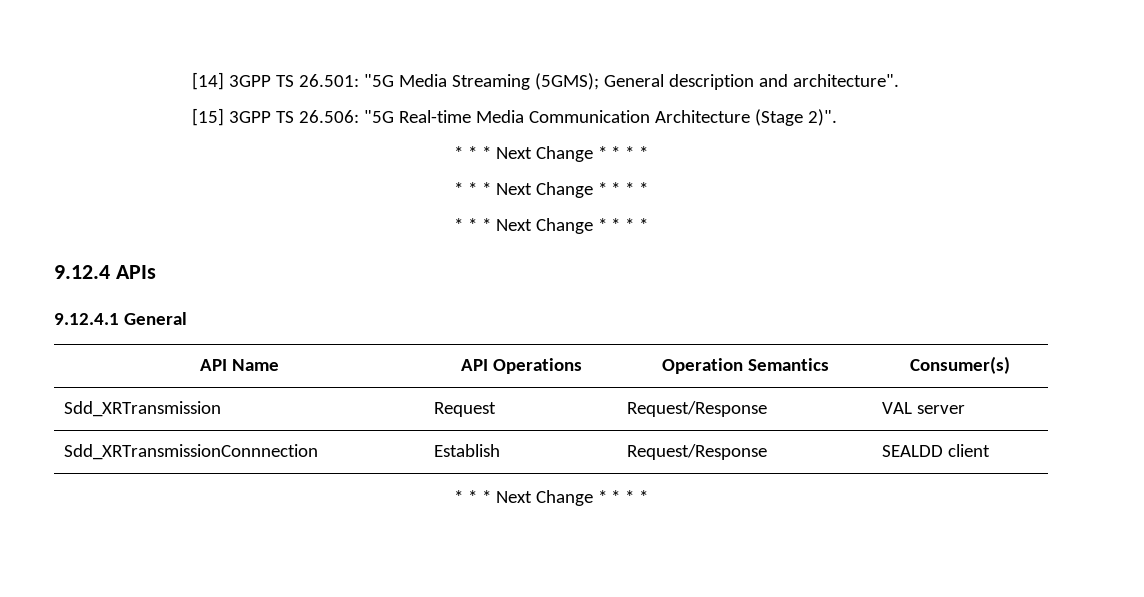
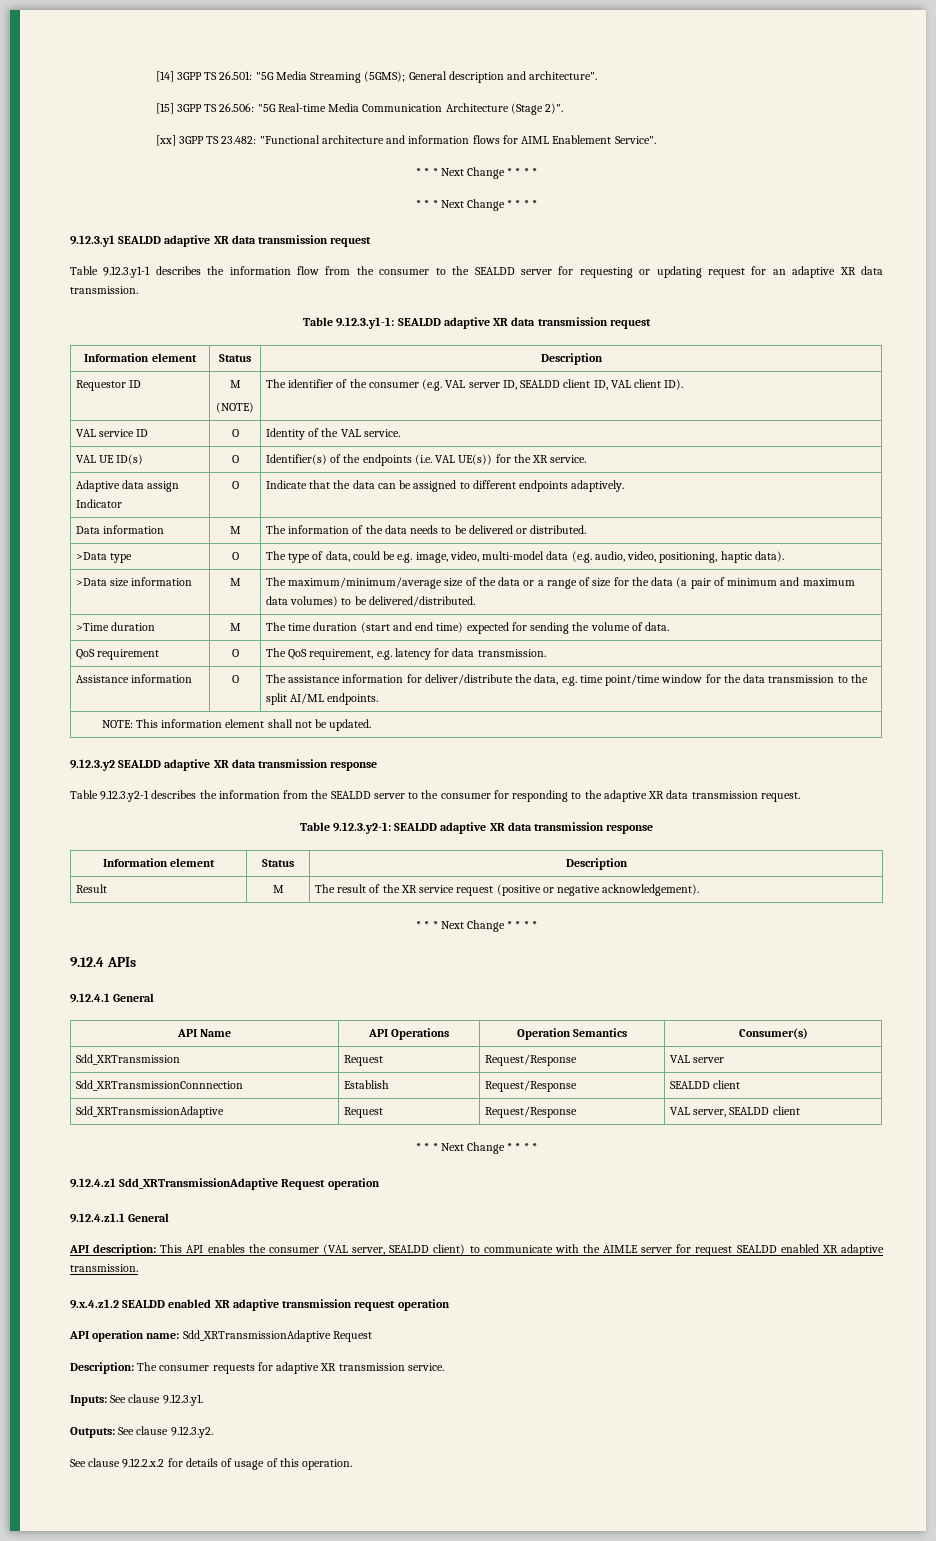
(838, 117) none -> [155,135,656,146] // [xx] 3GPP TS 23.482: "Functional architecture and information flows for AIML Enablement Service".
(649, 188) none -> [70,235,372,247] [70,266,883,278] [70,286,138,294] [303,317,651,329] [84,353,197,362] [219,354,251,362] [540,353,603,365] [76,380,142,391] [229,380,241,388] [216,402,254,413] [266,379,684,391] [76,429,149,437] [231,429,239,437] [266,428,400,440] [76,454,144,465] [231,455,239,463] [266,454,587,466] [76,480,180,492] [76,499,123,508] [231,481,239,489] [266,480,625,492] [76,525,165,534] [229,526,241,534] [266,525,587,534] [76,552,133,563] [231,552,239,560] [266,551,784,563] [76,577,193,587] [229,578,241,586] [266,577,855,589] [266,596,475,607] [76,622,156,631] [229,623,241,631] [266,622,670,634] [76,649,160,660] [231,649,239,657] [266,648,546,660] [76,674,193,683] [231,675,239,683] [266,674,868,686] [266,693,379,705] [101,719,372,731] [70,759,378,771] [70,790,800,802] [299,822,654,834] [102,858,216,867] [262,859,294,867] [565,858,628,870] [76,884,108,893] [272,885,284,893] [315,884,700,896] // 9.12.3.y1 SEALDD adaptive XR data transmission request // Table 9.12.3.y1-1 describes the information flow from the consumer to the SEALDD server for requesting or updating request for an adaptive XR data transmission. // Table 9.12.3.y1-1: SEALDD adaptive XR data transmission request // Information element | Status | Description // Requestor ID | M // (NOTE) | The identifier of the consumer (e.g. VAL server ID, SEALDD client ID, VAL client ID). // VAL service ID | O | Identity of the VAL service. // VAL UE ID(s) | O | Identifier(s) of the endpoints (i.e. VAL UE(s)) for the XR service. // Adaptive data assign Indicator | O | Indicate that the data can be assigned to different endpoints adaptively. // Data information | M | The information of the data needs to be delivered or distributed. // >Data type | O | The type of data, could be e.g. image, video, multi-model data (e.g. audio, video, positioning, haptic data). // >Data size information | M | The maximum/minimum/average size of the data or a range of size for the data (a pair of minimum and maximum data volumes) to be delivered/distributed. // >Time duration | M | The time duration (start and end time) expected for sending the volume of data. // QoS requirement | O | The QoS requirement, e.g. latency for data transmission. // Assistance information | O | The assistance information for deliver/distribute the data, e.g. time point/time window for the data transmission to the split AI/ML endpoints. // NOTE: This information element shall not be updated. // 9.12.3.y2 SEALDD adaptive XR data transmission response // Table 9.12.3.y2-1 describes the information from the SEALDD server to the consumer for responding to the adaptive XR data transmission request. // Table 9.12.3.y2-1: SEALDD adaptive XR data transmission response // Information element | Status | Description // Result | M | The result of the XR service request (positive or negative acknowledgement).
[453,490,649,506] // * * * Next Change * * * * -> [76,1106,225,1118] [344,1107,384,1118] [485,1106,578,1118] [670,1106,800,1117] [416,1142,537,1154] [70,1178,380,1190] [70,1213,170,1223] [69,1244,884,1256] [70,1264,138,1272] [70,1299,450,1311] [69,1330,372,1342] [70,1362,444,1374] [70,1394,203,1406] [70,1426,213,1438] [70,1458,353,1470] // Sdd_XRTransmissionAdaptive | Request | Request/Response | VAL server, SEALDD client // * * * Next Change * * * * // 9.12.4.z1 Sdd_XRTransmissionAdaptive Request operation // 9.12.4.z1.1 General // API description: This API enables the consumer (VAL server, SEALDD client) to communicate with the AIMLE server for request SEALDD enabled XR adaptive transmission. // 9.x.4.z1.2 SEALDD enabled XR adaptive transmission request operation // API operation name: Sdd_XRTransmissionAdaptive Request // Description: The consumer requests for adaptive XR transmission service. // Inputs: See clause 9.12.3.y1. // Outputs: See clause 9.12.3.y2. // See clause 9.12.2.x.2 for details of usage of this operation.

